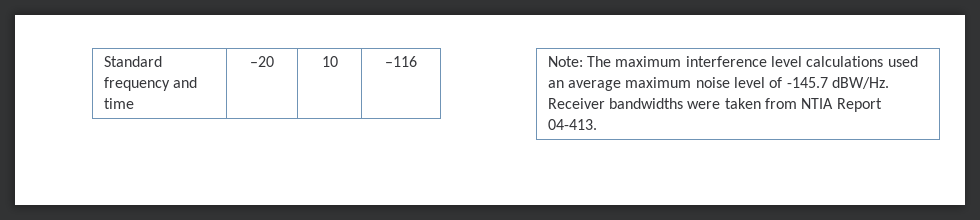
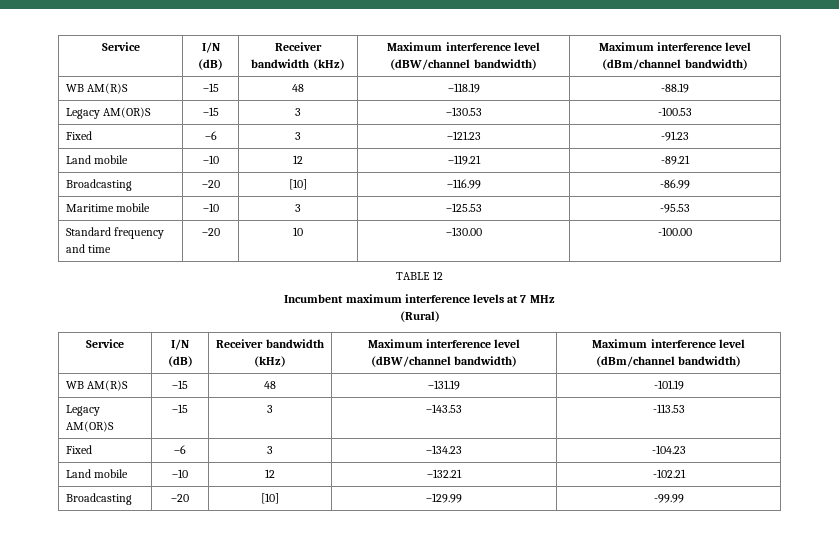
(103, 61) none -> [101,42,140,51] [201,42,220,53] [198,59,223,70] [275,42,322,51] [251,59,345,70] [387,42,540,51] [390,59,537,70] [598,42,752,51] [602,59,748,70] [65,83,129,94] [202,83,219,92] [292,84,304,92] [447,83,480,93] [661,83,689,93] [65,107,152,119] [202,107,219,116] [295,108,301,116] [445,107,482,116] [658,107,692,116] [65,131,92,140] [204,131,217,140] [295,132,301,140] [446,131,481,140] [661,131,689,141] [65,155,129,164] [202,155,219,164] [293,155,303,164] [447,155,481,165] [661,155,690,165] [65,179,132,191] [201,180,220,188] [289,179,307,190] [446,179,481,189] [660,179,690,189] [65,203,151,212] [202,203,219,212] [295,204,301,212] [445,203,482,212] [660,204,690,213] Service | I/N (dB) | Receiver bandwidth (kHz) | Maximum interference level (dBW/channel bandwidth) | Maximum interference level (dBm/channel bandwidth) // WB AM(R)S | –15 | 48 | –118.19 | -88.19 // Legacy AM(OR)S | –15 | 3 | –130.53 | -100.53 // Fixed | –6 | 3 | –121.23 | -91.23 // Land mobile | –10 | 12 | –119.21 | -89.21 // Broadcasting | –20 | [10] | –116.99 | -86.99 // Maritime mobile | –10 | 3 | –125.53 | -95.53 //
[385,56,417,67] [547,56,918,67] [547,77,889,91] [547,98,882,112] [547,119,597,130] –116 // Note: The maximum interference level calculations used an average maximum noise level of -145.7 dBW/Hz. Receiver bandwidths were taken from NTIA Report 04-413. -> [445,227,482,236] [658,227,692,236] [396,271,443,280] [284,294,555,303] [399,311,440,322] [86,339,124,348] [171,339,189,350] [167,356,193,367] [216,339,324,348] [254,356,286,367] [367,339,521,348] [370,356,518,367] [592,339,745,348] [595,356,742,367] [65,380,129,391] [172,380,188,389] [264,381,276,389] [428,380,460,390] [653,380,684,390] [65,405,100,416] [65,421,114,432] [172,404,188,413] [267,405,273,413] [426,404,462,413] [652,404,685,413] [65,445,92,454] [174,445,186,454] [267,446,273,454] [426,445,462,454] [651,445,686,454] [65,469,129,478] [172,469,188,478] [265,469,275,478] [427,469,462,478] [652,469,686,478] [65,493,132,505] [171,494,189,502] [261,493,279,504] [426,493,462,503] [653,494,684,503] –130.00 | -100.00 // TABLE 12 // Incumbent maximum interference levels at 7 MHz // (Rural) // Service | I/N (dB) | Receiver bandwidth (kHz) | Maximum interference level (dBW/channel bandwidth) | Maximum interference level (dBm/channel bandwidth) // WB AM(R)S | –15 | 48 | –131.19 | -101.19 // Legacy AM(OR)S | –15 | 3 | –143.53 | -113.53 // Fixed | –6 | 3 | –134.23 | -104.23 // Land mobile | –10 | 12 | –132.21 | -102.21 // Broadcasting | –20 | [10] | –129.99 | -99.99

